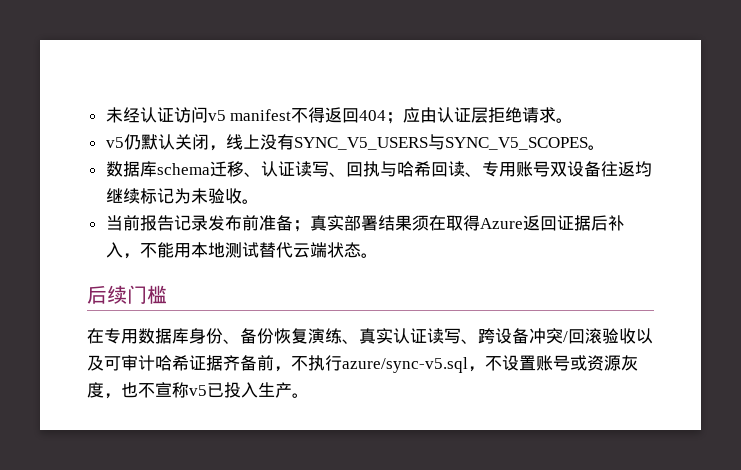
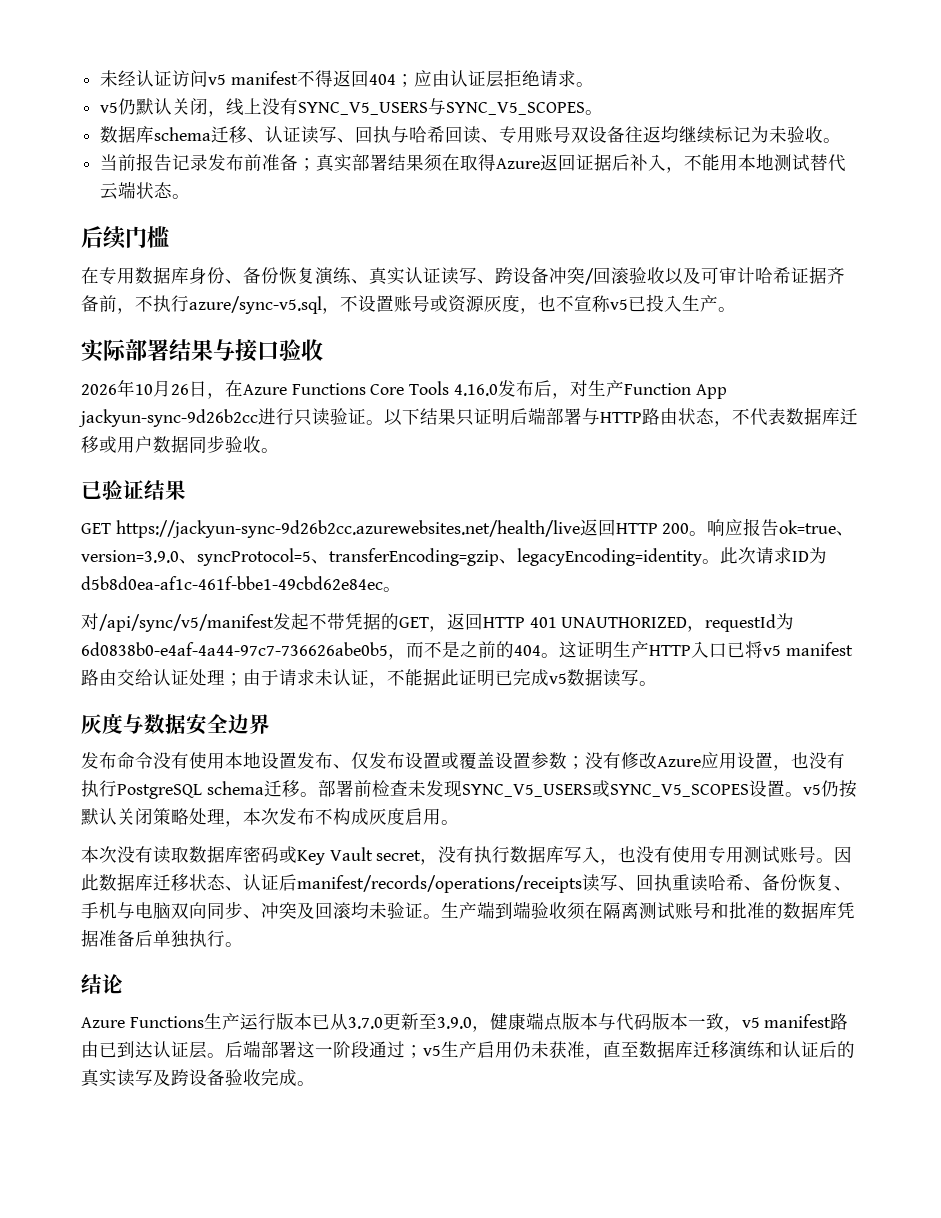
(309, 395) none -> [81,339,323,362] [81,379,727,399] [78,407,858,427] [81,435,279,453] [81,480,186,500] [81,518,855,538] [81,547,827,566] [81,576,401,592] [81,612,795,632] [81,641,853,660] [81,668,657,688] [81,713,270,735] [81,752,845,771] [81,780,857,799] [81,808,459,827] [81,845,853,865] [81,873,852,893] [81,901,855,920] [81,929,243,948] [81,974,123,994] [81,1012,849,1032] [81,1040,855,1060] [81,1068,315,1087] // 实际部署结果与接口验收 // 2026年10月26日，在Azure Functions Core Tools 4.16.0发布后，对生产Function App jackyun-sync-9d26b2cc进行只读验证。以下结果只证明后端部署与HTTP路由状态，不代表数据库迁移或用户数据同步验收。 // 已验证结果 // GET https://jackyun-sync-9d26b2cc.azurewebsites.net/health/live返回HTTP 200。响应报告ok=true、version=3.9.0、syncProtocol=5、transferEncoding=gzip、legacyEncoding=identity。此次请求ID为d5b8d0ea-af1c-461f-bbe1-49cbd62e84ec。 // 对/api/sync/v5/manifest发起不带凭据的GET，返回HTTP 401 UNAUTHORIZED，requestId为6d0838b0-e4af-4a44-97c7-736626abe0b5，而不是之前的404。这证明生产HTTP入口已将v5 manifest路由交给认证处理；由于请求未认证，不能据此证明已完成v5数据读写。 // 灰度与数据安全边界 // 发布命令没有使用本地设置发布、仅发布设置或覆盖设置参数；没有修改Azure应用设置，也没有执行PostgreSQL schema迁移。部署前检查未发现SYNC_V5_USERS或SYNC_V5_SCOPES设置。v5仍按默认关闭策略处理，本次发布不构成灰度启用。 // 本次没有读取数据库密码或Key Vault secret，没有执行数据库写入，也没有使用专用测试账号。因此数据库迁移状态、认证后manifest/records/operations/receipts读写、回执重读哈希、备份恢复、手机与电脑双向同步、冲突及回滚均未验证。生产端到端验收须在隔离测试账号和批准的数据库凭据准备后单独执行。 // 结论 // Azure Functions生产运行版本已从3.7.0更新至3.9.0，健康端点版本与代码版本一致，v5 manifest路由已到达认证层。后端部署这一阶段通过；v5生产启用仍未获准，直至数据库迁移演练和认证后的真实读写及跨设备验收完成。

